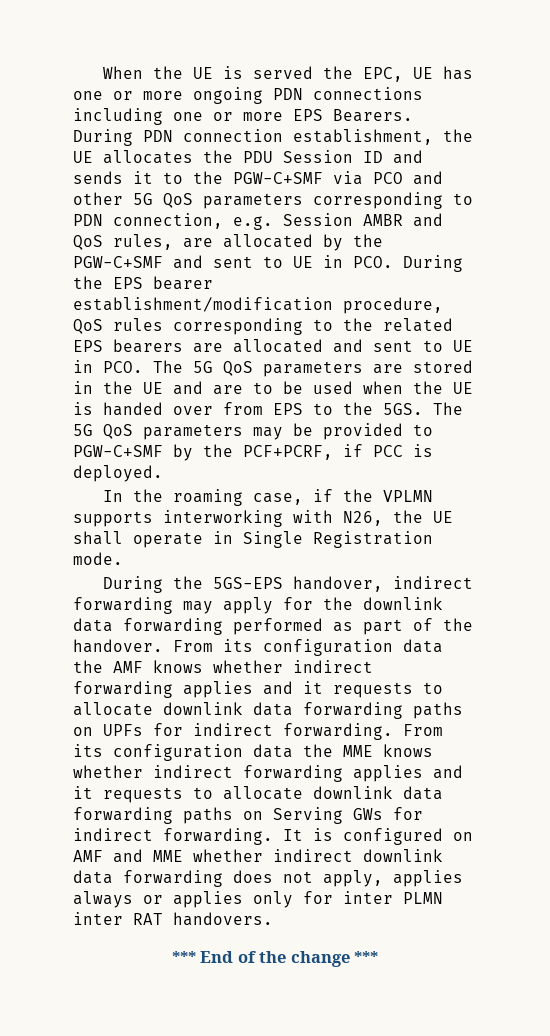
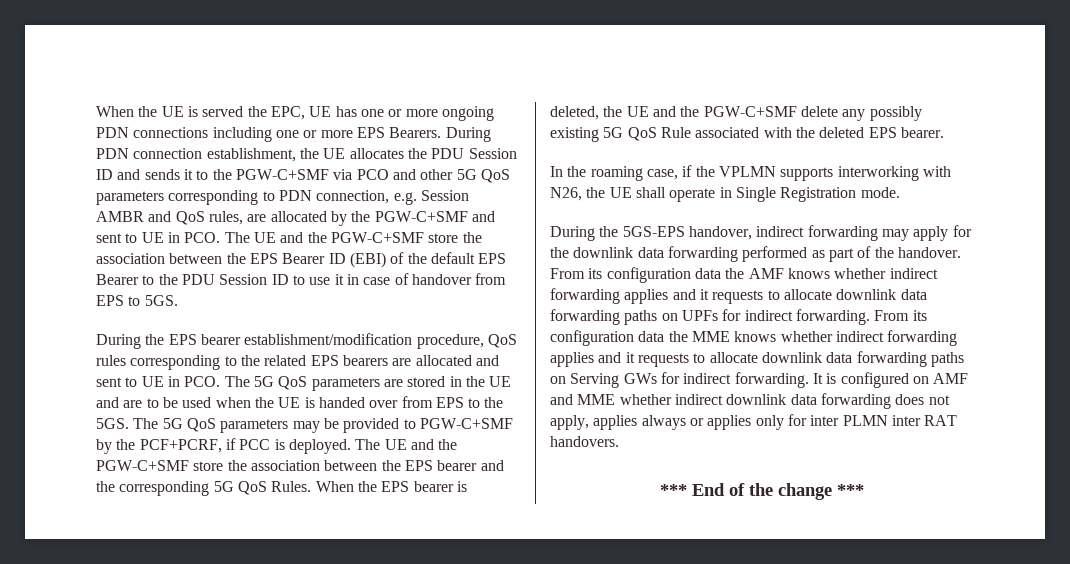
(393, 262) none -> [224,232,482,243] [96,252,507,268] [96,273,507,285] [96,295,178,306] The UE and the PGW-C+SMF store the association between the EPS Bearer ID (EBI) of the default EPS Bearer to the PDU Session ID to use it in case of handover from EPS to 5GS. //
(163, 473) none -> [355,439,458,450] [96,460,504,471] [96,481,467,496] [550,106,922,121] [550,127,944,142] The UE and the PGW-C+SMF store the association between the EPS bearer and the corresponding 5G QoS Rules. When the EPS bearer is deleted, the UE and the PGW-C+SMF delete any possibly existing 5G QoS Rule associated with the deleted EPS bearer.

